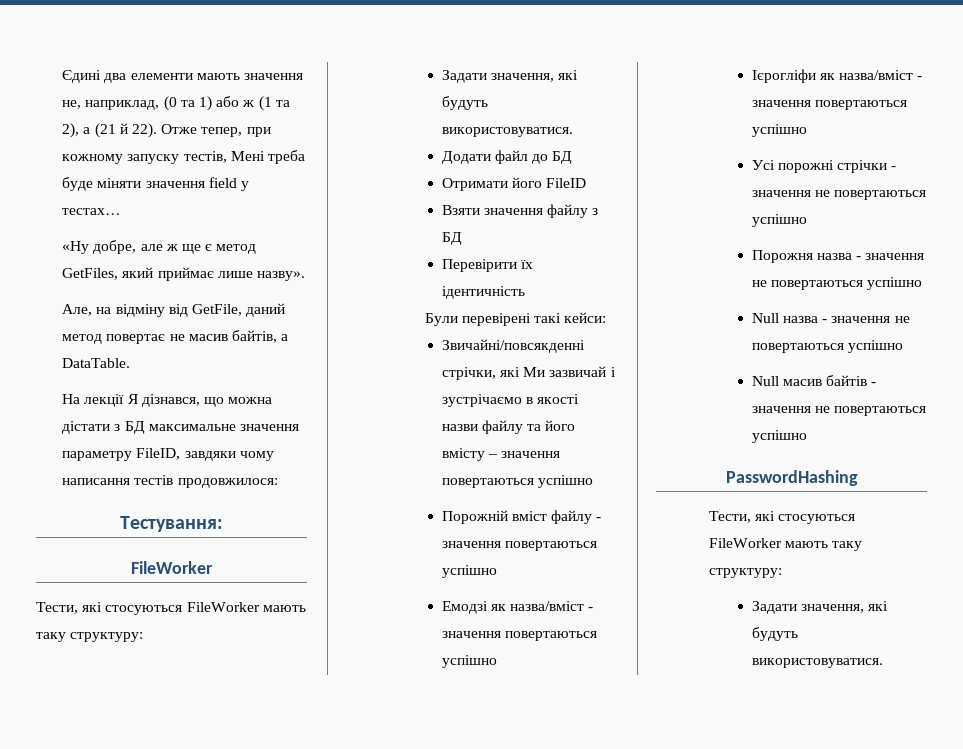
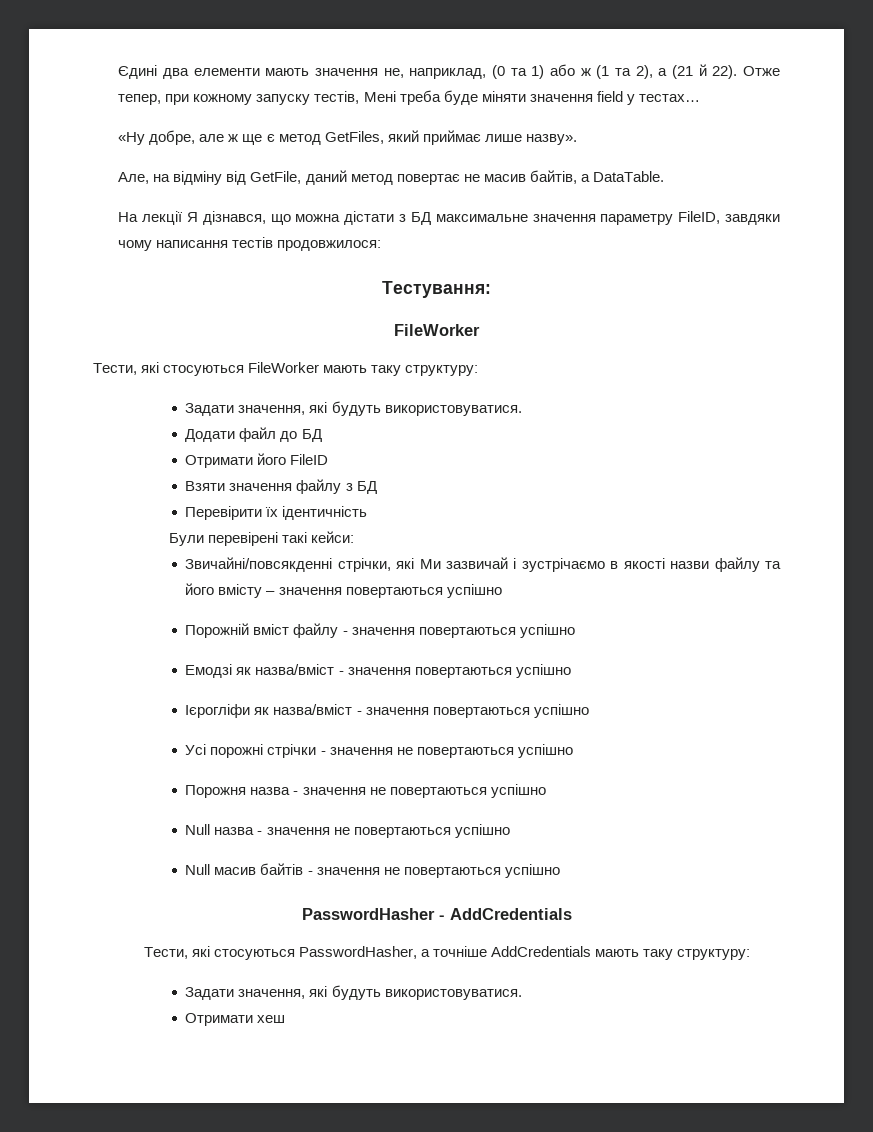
[725,470,858,486] [708,511,855,524] [708,538,862,551] [708,568,782,578] [751,601,889,614] [751,627,798,641] [751,658,883,668] PasswordHashing // Тести, які стосуються FileWorker мають таку структуру: // Задати значення, які будуть використовуватися. -> [301,908,572,920] [143,946,751,960] [185,985,522,1000] [185,1013,286,1026] PasswordHasher - AddCredentials // Тести, які стосуються PasswordHasher, а точніше AddCredentials мають таку структуру: // Задати значення, які будуть використовуватися. // Отримати хеш

